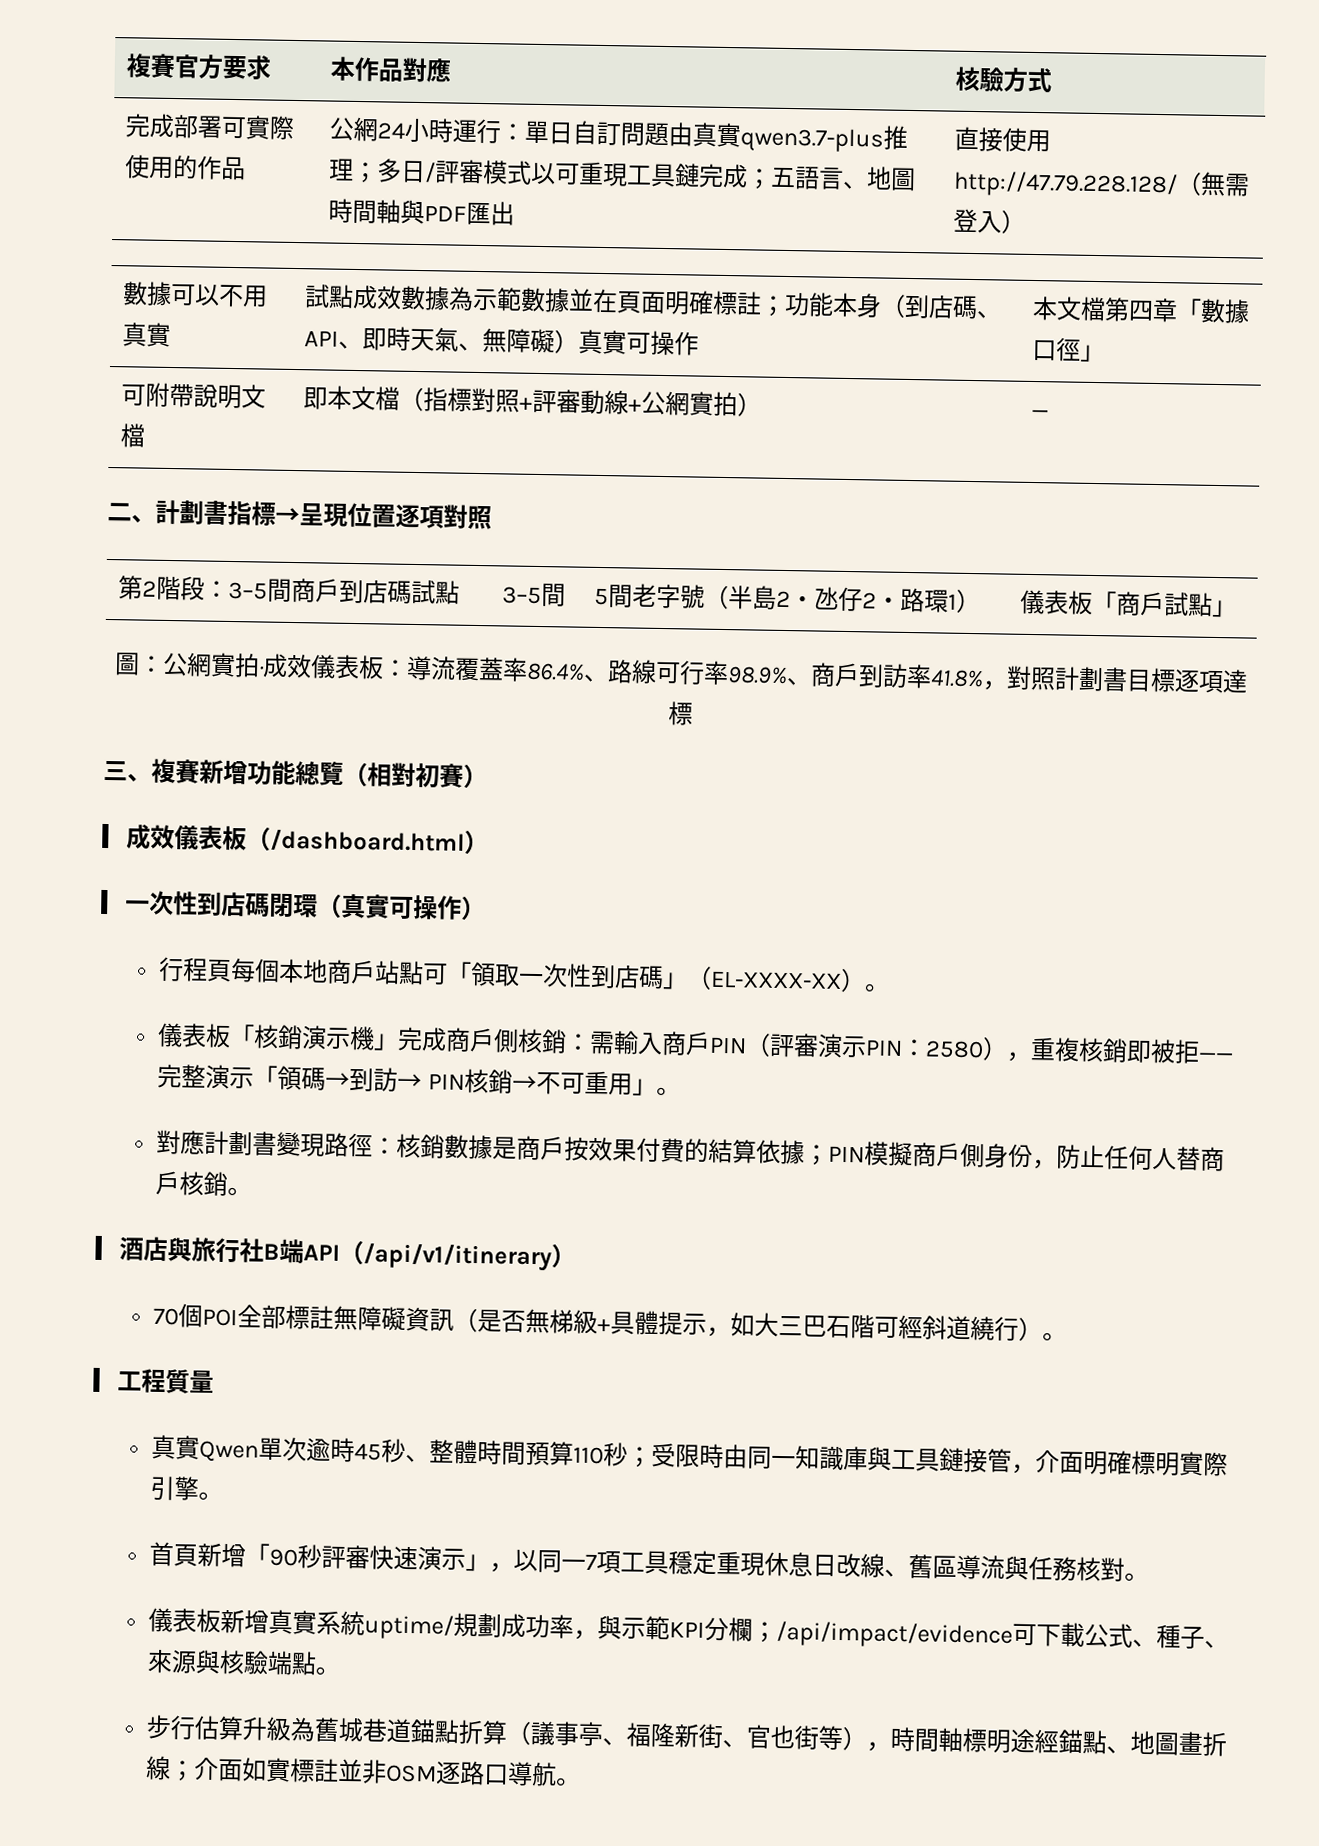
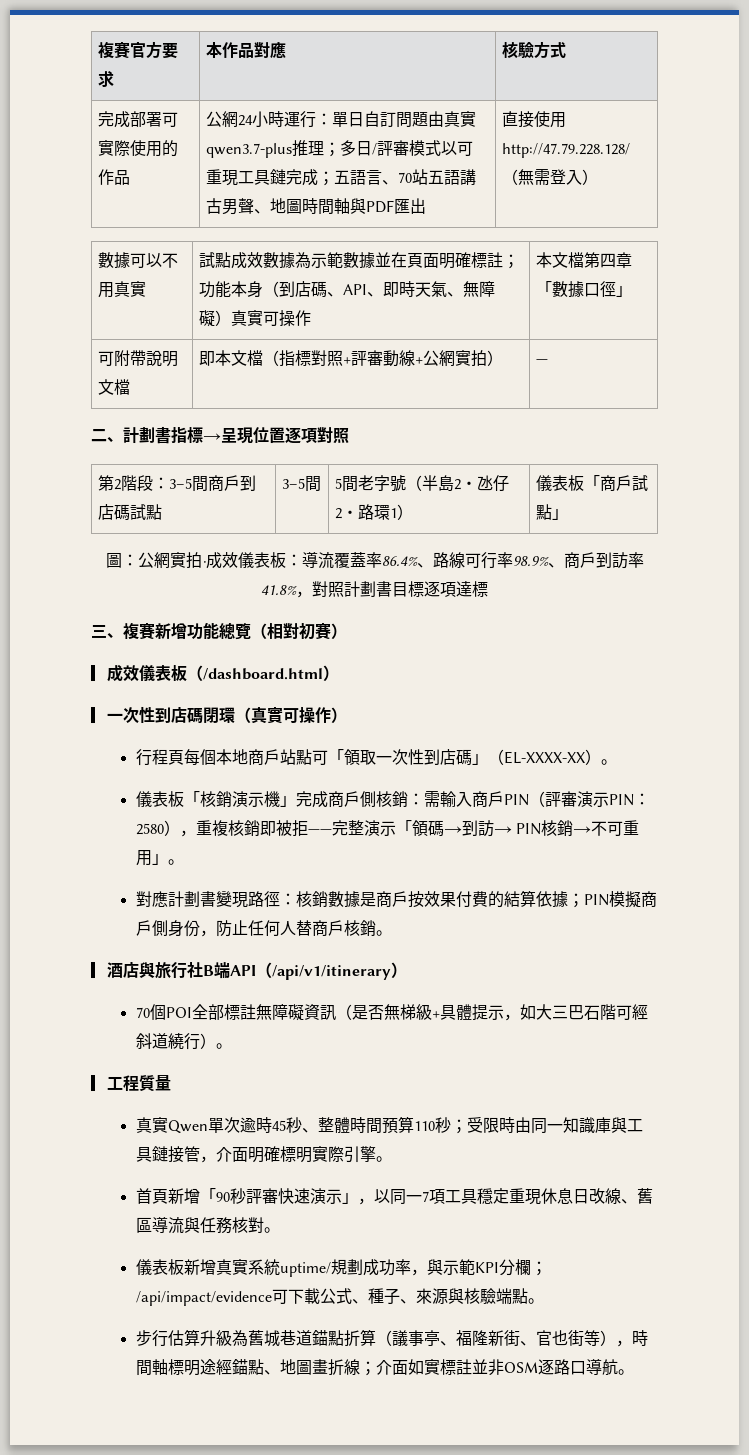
(869, 185) none -> [398,169,477,185] [206,198,271,215] 70站五語講古男聲、

